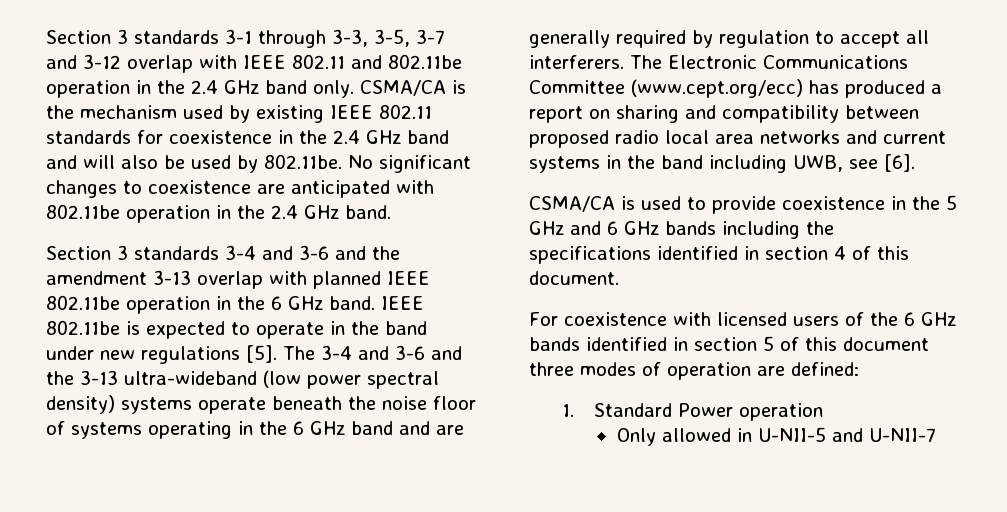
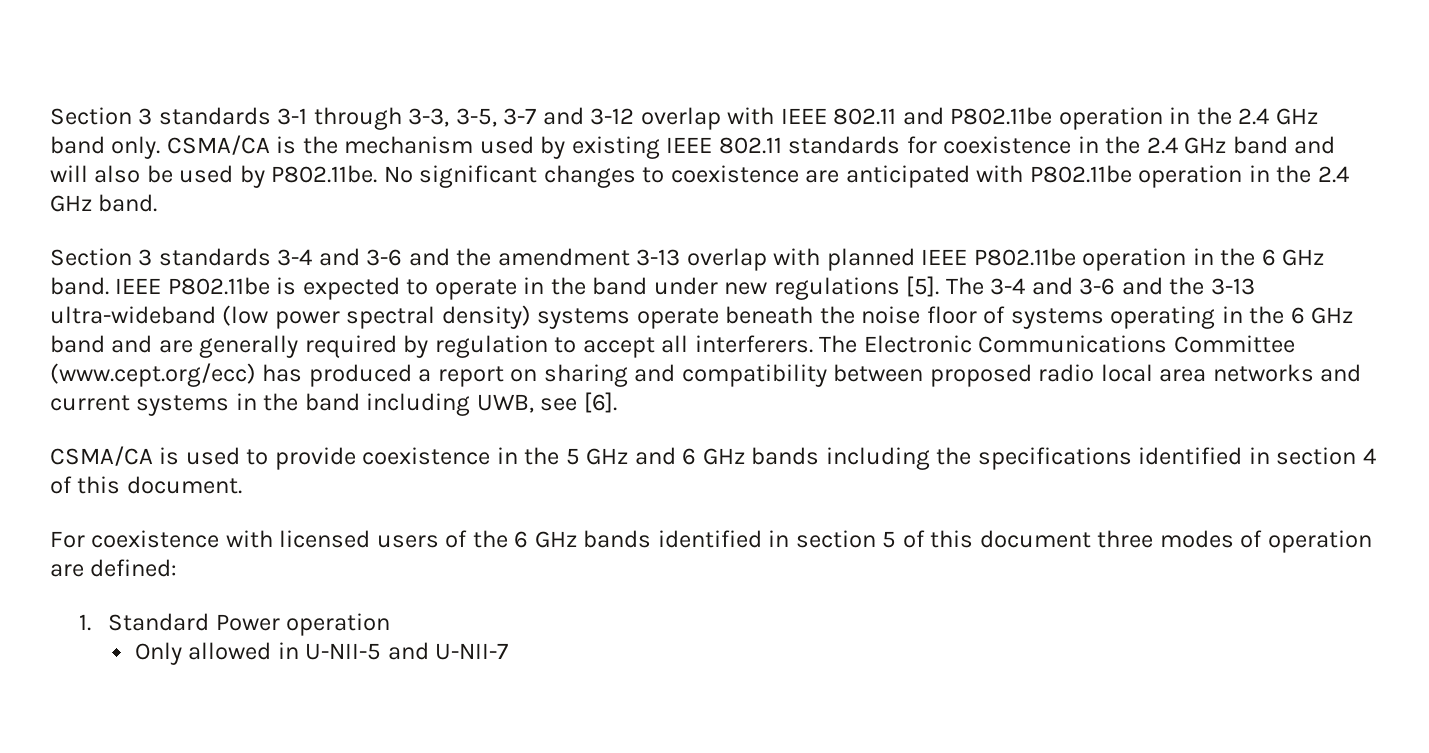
[388,54,462,69] 802.11be -> [950,107,1053,125] P802.11be
[264,154,342,169] 802.11be. -> [271,165,378,183] P802.11be.
[46,204,120,219] 802.11be -> [1029,165,1132,183] P802.11be
[46,295,120,310] 802.11be -> [973,248,1076,266] P802.11be
[46,320,120,335] 802.11be -> [167,277,270,295] P802.11be

